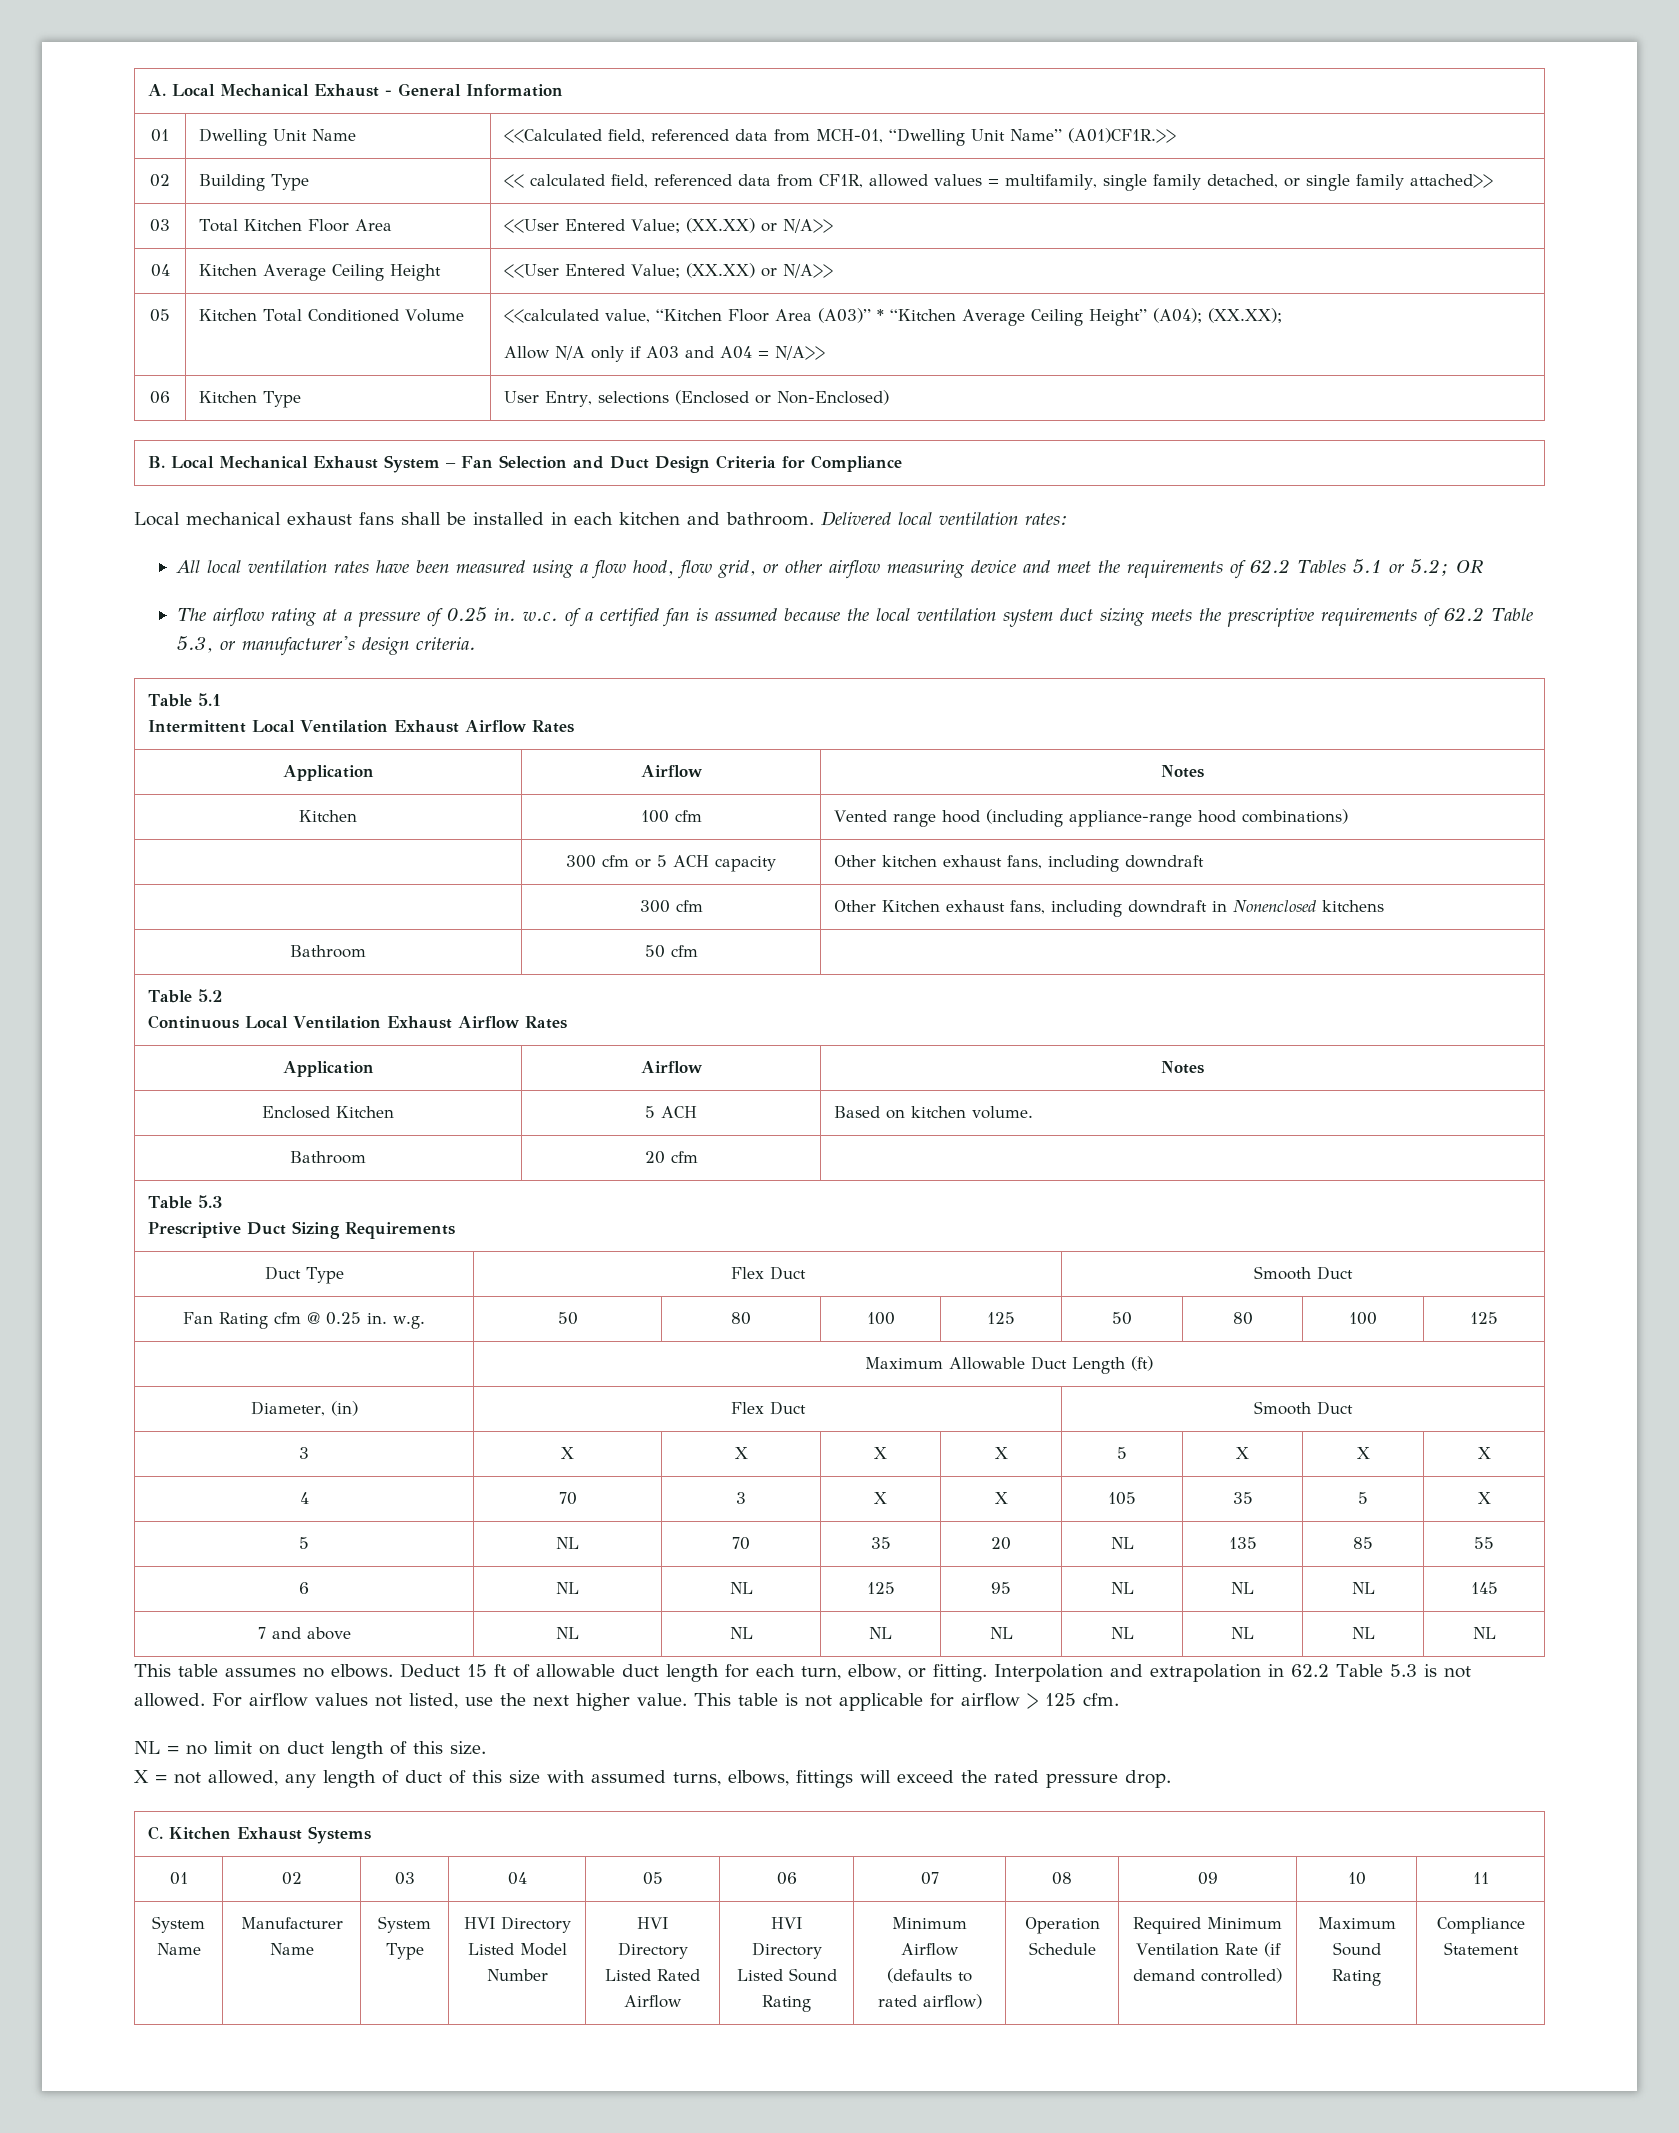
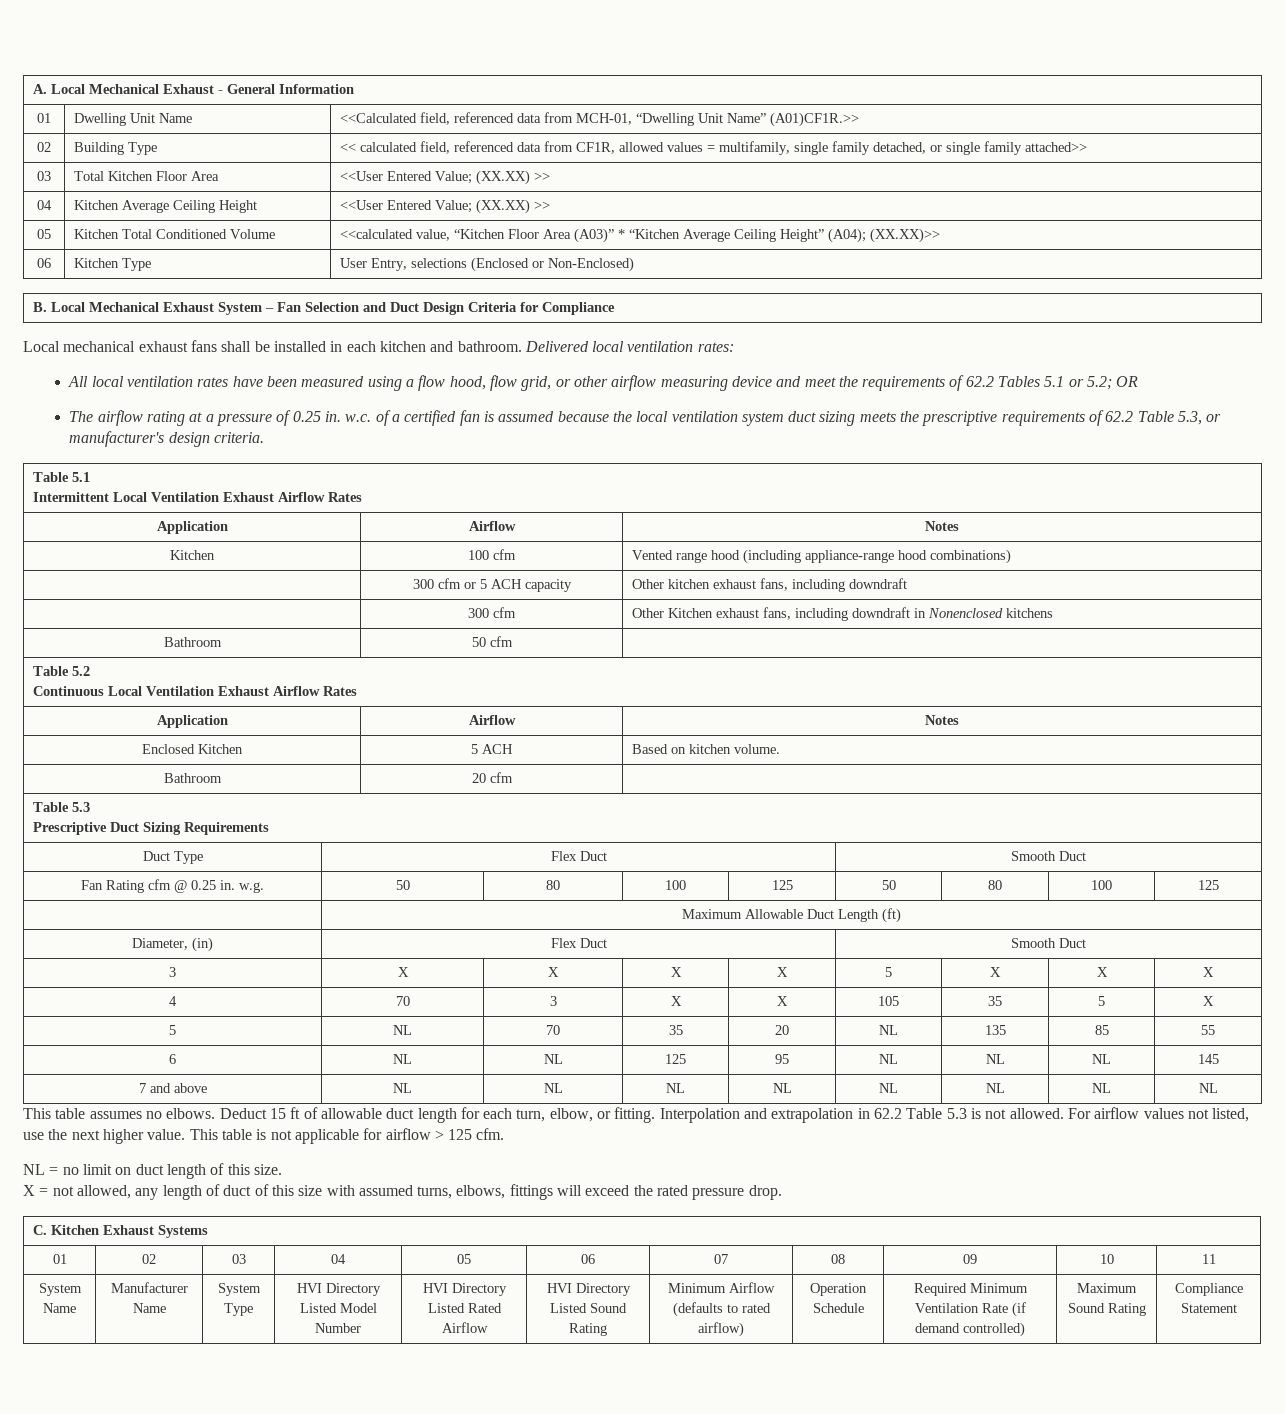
[761,219,834,233] or N/A>> -> [533,172,550,181] >>
[761,264,834,278] or N/A>> -> [533,201,550,210] >>
[1208,308,1283,323] [504,346,826,362] (XX.XX); // Allow N/A only if A03 and A04 = N/A>> -> [869,228,940,243] (XX.XX)>>

